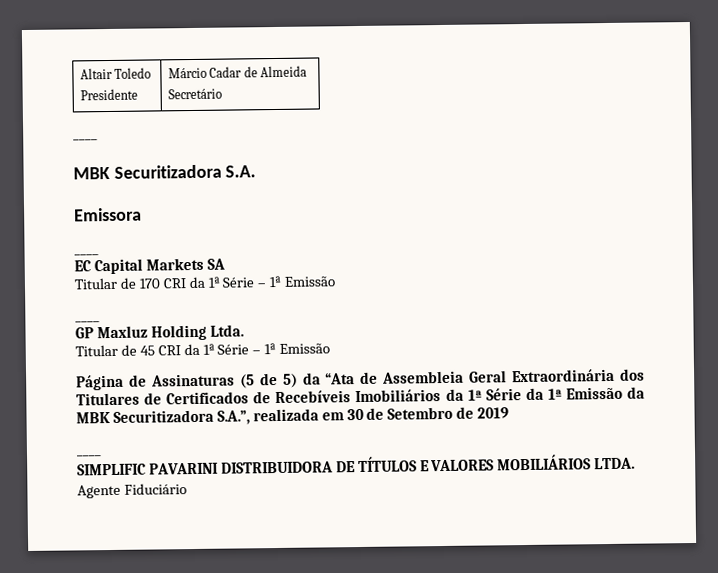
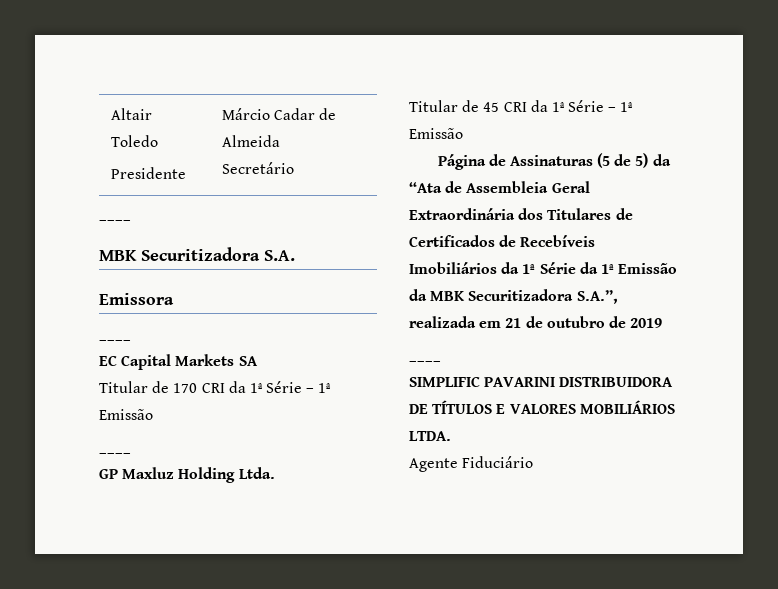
[346,406,454,421] 30 de Setembro -> [505,316,605,328] 21 de outubro

